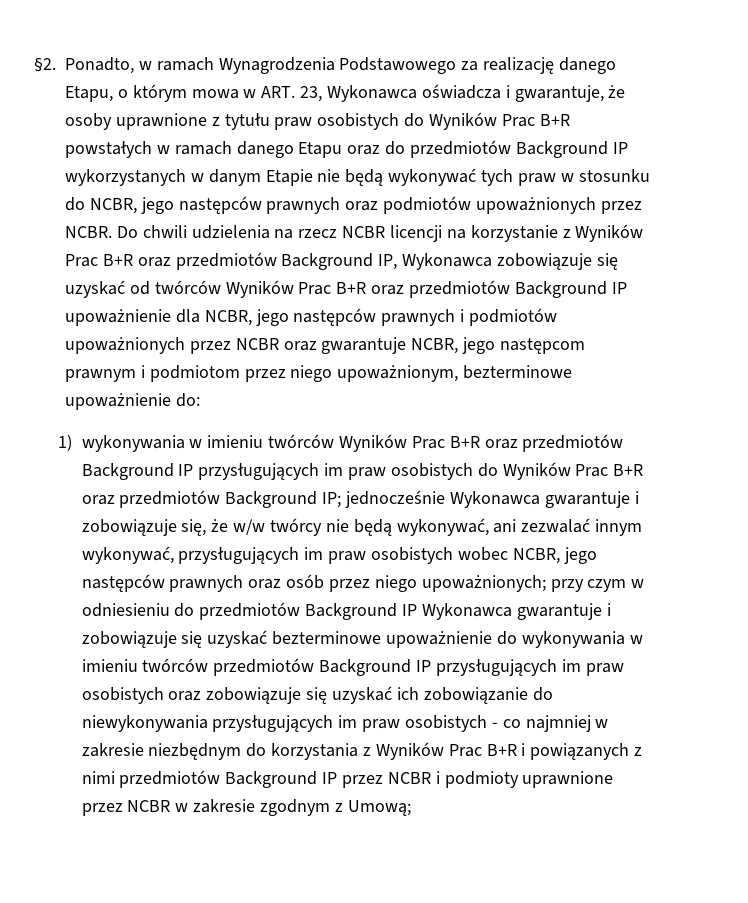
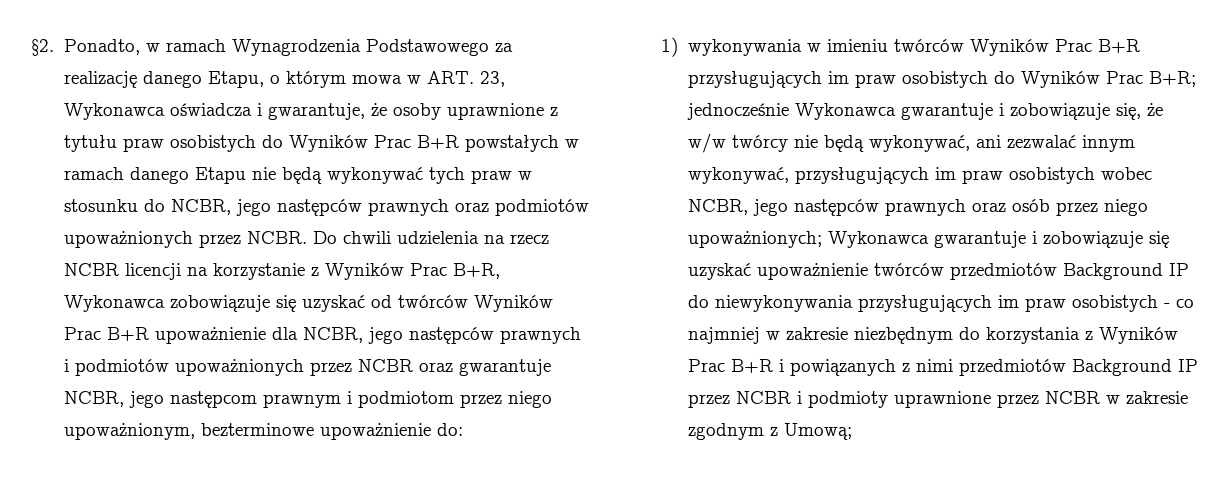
[347,140,628,158] [65,169,313,186] oraz do przedmiotów Background IP wykorzystanych w danym Etapie -> (246, 175) none
[102,252,398,270] B+R oraz przedmiotów Background IP, -> [452,263,500,279] B+R,
[371,280,627,298] oraz przedmiotów Background IP -> (149, 334) none
[484,434,624,452] [81,463,194,480] oraz przedmiotów Background IP -> (1140, 46) none
[613,464,644,476] [81,490,342,508] B+R oraz przedmiotów Background IP; -> [1148,71,1196,87] B+R;
[550,579,645,592] [81,602,417,620] przy czym w odniesieniu do przedmiotów Background IP -> (822, 239) none
[272,631,643,648] [81,658,624,676] [81,686,528,704] bezterminowe upoważnienie do wykonywania w imieniu twórców przedmiotów Background IP przysługujących im praw osobistych oraz zobowiązuje się uzyskać ich zobowiązanie -> [756,263,1189,280] upoważnienie twórców przedmiotów Background IP

